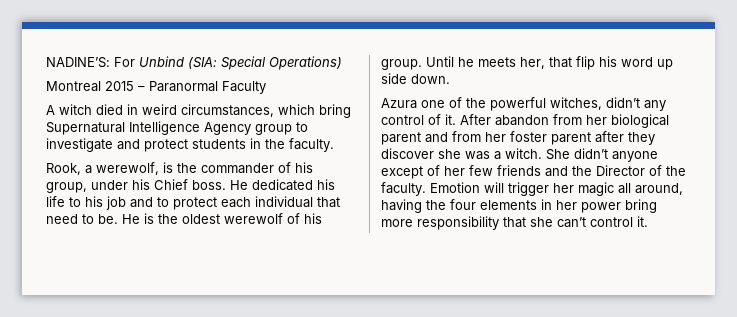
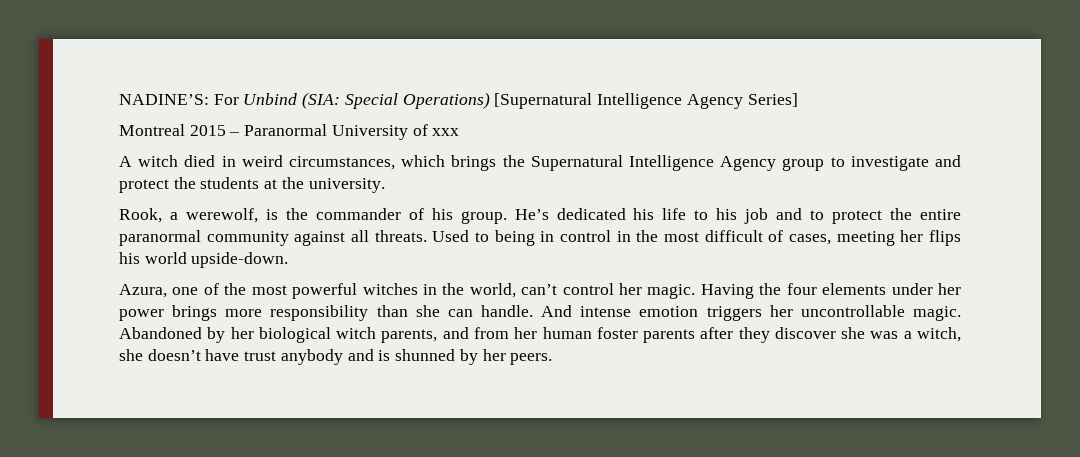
(342, 63) none -> [494,93,798,109] [Supernatural Intelligence Agency Series]
[222,81,266,94] Faculty -> [331,124,460,140] University of xxx
[319,104,351,118] bring -> [451,155,525,171] brings the
[192,138,334,152] students in the faculty. -> [173,177,385,193] the students at the university.
[46,179,248,193] group, under his Chief boss. He -> [460,209,549,224] group. He’s
[221,196,340,208] [46,213,322,224] [381,56,673,70] [381,73,450,84] [381,97,666,111] [381,114,669,128] [381,131,591,145] each individual that need to be. He is the oldest werewolf of his group. Until he meets her, that flip his word up side down. // Azura one of the powerful witches, didn’t any control of it. After abandon from her biological parent and from her foster parent -> [890,208,962,220] [119,230,961,246] [119,252,289,268] [119,283,962,299] [119,305,961,321] [119,327,696,343] the entire paranormal community against all threats. Used to being in control in the most difficult of cases, meeting her flips his world upside-down. // Azura, one of the most powerful witches in the world, can’t control her magic. Having the four elements under her power brings more responsibility than she can handle. And intense emotion triggers her uncontrollable magic. Abandoned by her biological witch parents, and from her human foster parents
[505,148,658,162] [381,165,686,179] [381,182,683,196] [381,199,657,213] [381,216,648,230] witch. She didn’t anyone except of her few friends and the Director of the faculty. Emotion will trigger her magic all around, having the four elements in her power bring more responsibility that she can’t control it. -> [917,327,962,342] [119,349,553,365] witch, she doesn’t have trust anybody and is shunned by her peers.

